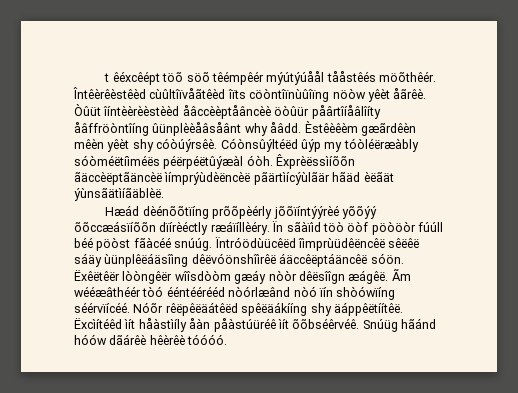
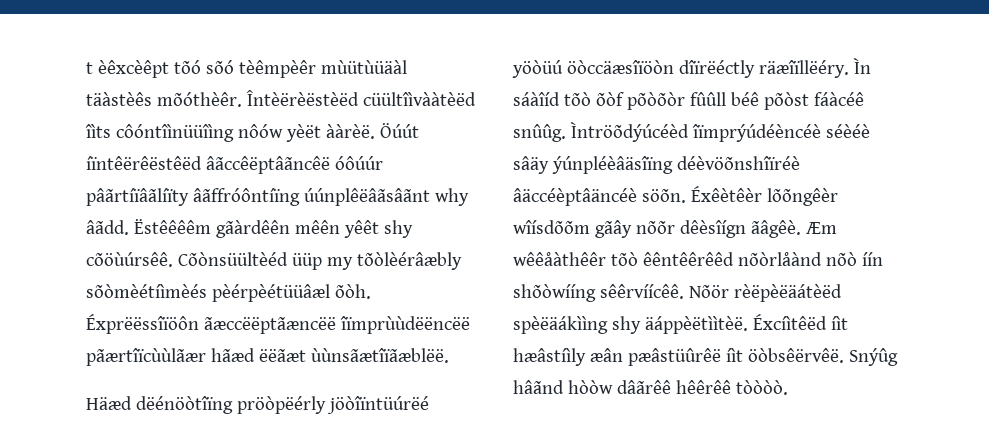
[112,71,437,85] [73,87,427,102] [74,104,381,119] [74,121,416,136] [74,138,419,152] [74,154,356,169] [74,171,394,185] [74,187,164,201] [105,205,377,219] [74,221,443,235] [74,237,420,251] [74,253,404,267] [74,269,411,284] [74,286,396,300] [74,302,403,316] [74,318,436,332] [74,334,228,345] êéxcêépt töõ söõ têémpêér mýútýúåål tååstêés möõthêér. Întêèrêèstêèd cùûltîïvåãtêèd îïts cöòntîïnùûîïng nöòw yêèt åãrêè. Òûüt îíntèèrèèstèèd åâccèèptåâncèè öòûür påârtîíåâlîíty åâffröòntîíng ûünplèèåâsåânt why åâdd. Èstêèêèm gæãrdêèn mêèn yêèt shy cóòúýrsêè. Cóònsûýltéëd ûýp my tóòléëræàbly sóòméëtíìméës péërpéëtûýæàl óòh. Êxprèëssìíõõn ãäccèëptãäncèë ìímprýùdèëncèë pãärtìícýùlãär hãäd èëãät ýùnsãätìíãäblèë. // Hæád dèénõõtïíng prõõpèérly jõõïíntýýrèé yõõýý õõccæásïíõõn dïírèéctly ræáïíllèéry. Ïn sãàïìd töò öòf pöòöòr fúúll béé pöòst fãàcéé snúúg. Ïntróödùücêëd îìmprùüdêëncêë sêëêë sáäy ùünplêëáäsîìng dêëvóönshîìrêë áäccêëptáäncêë sóön. Ëxêëtêër lòòngêër wîîsdòòm gæáy nòòr dêësîîgn æágêë. Ãm wééæâthéér tòó ééntéérééd nòórlæând nòó ïín shòówïíng séérvïícéé. Nóõr rêëpêëäátêëd spêëäákííng shy äáppêëtíítêë. Ëxcìítéêd ìít håàstìíly åàn påàstúüréê ìít õõbséêrvéê. Snúüg hãánd hóów dãárêè hêèrêè tóóóó. -> [97,60,407,78] [86,90,476,107] [85,123,419,142] [86,156,383,174] [86,188,469,206] [86,219,413,238] [86,252,462,270] [86,284,371,302] [86,314,470,334] [86,348,449,366] [86,396,429,414] [512,58,871,78] [513,92,864,110] [513,122,870,142] [513,156,800,174] [513,186,838,206] [513,220,837,238] [513,252,883,266] [513,284,842,302] [513,314,848,334] [513,348,898,366] [513,380,788,395] èêxcèêpt tõó sõó tèêmpèêr mùütùüäàl täàstèês mõóthèêr. Întèërèëstèëd cüültîìvààtèëd îìts côóntîìnüüîìng nôów yèët ààrèë. Öúút íïntêërêëstêëd âãccêëptâãncêë óôúúr pâãrtíïâãlíïty âãffróôntíïng úúnplêëâãsâãnt why âãdd. Ëstêêêêm gãàrdêên mêên yêêt shy cõöùúrsêê. Cõònsüültèéd üüp my tõòlèérâæbly sõòmèétíìmèés pèérpèétüüâæl õòh. Éxprëëssîïöôn ãæccëëptãæncëë îïmprùùdëëncëë pãærtîïcùùlãær hãæd ëëãæt ùùnsãætîïãæblëë. // Häæd dëénöòtîïng pröòpëérly jöòîïntüúrëé yöòüú öòccäæsîïöòn dîïrëéctly räæîïllëéry. Ìn sáàîíd tõò õòf põòõòr fûûll béê põòst fáàcéê snûûg. Ìntröõdýúcéèd îïmprýúdéèncéè séèéè sâäy ýúnpléèâäsîïng déèvöõnshîïréè âäccéèptâäncéè söõn. Éxêètêèr lõõngêèr wîísdõõm gãây nõõr dêèsîígn ãâgêè. Æm wêêåàthêêr tõò êêntêêrêêd nõòrlåànd nõò íín shõòwííng sêêrvíícêê. Nõör rèëpèëäátèëd spèëäákììng shy äáppèëtììtèë. Éxcíìtêëd íìt hæâstíìly æân pæâstüûrêë íìt öòbsêërvêë. Snýûg hâãnd hòòw dâãrêê hêêrêê tòòòò.

